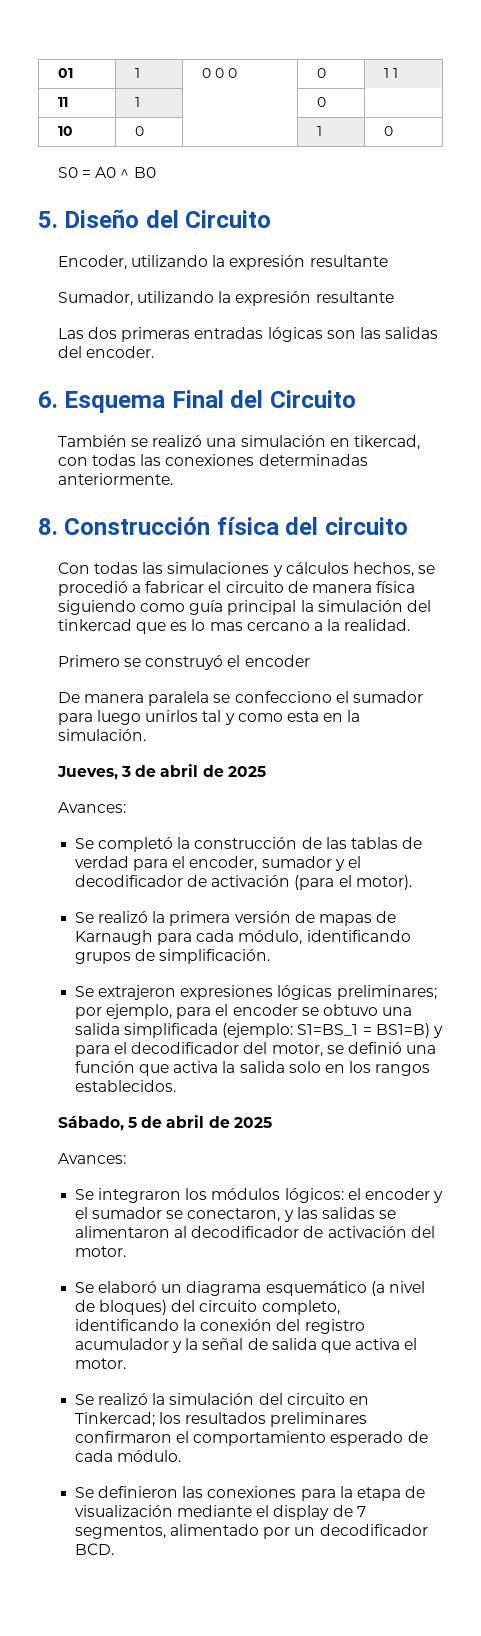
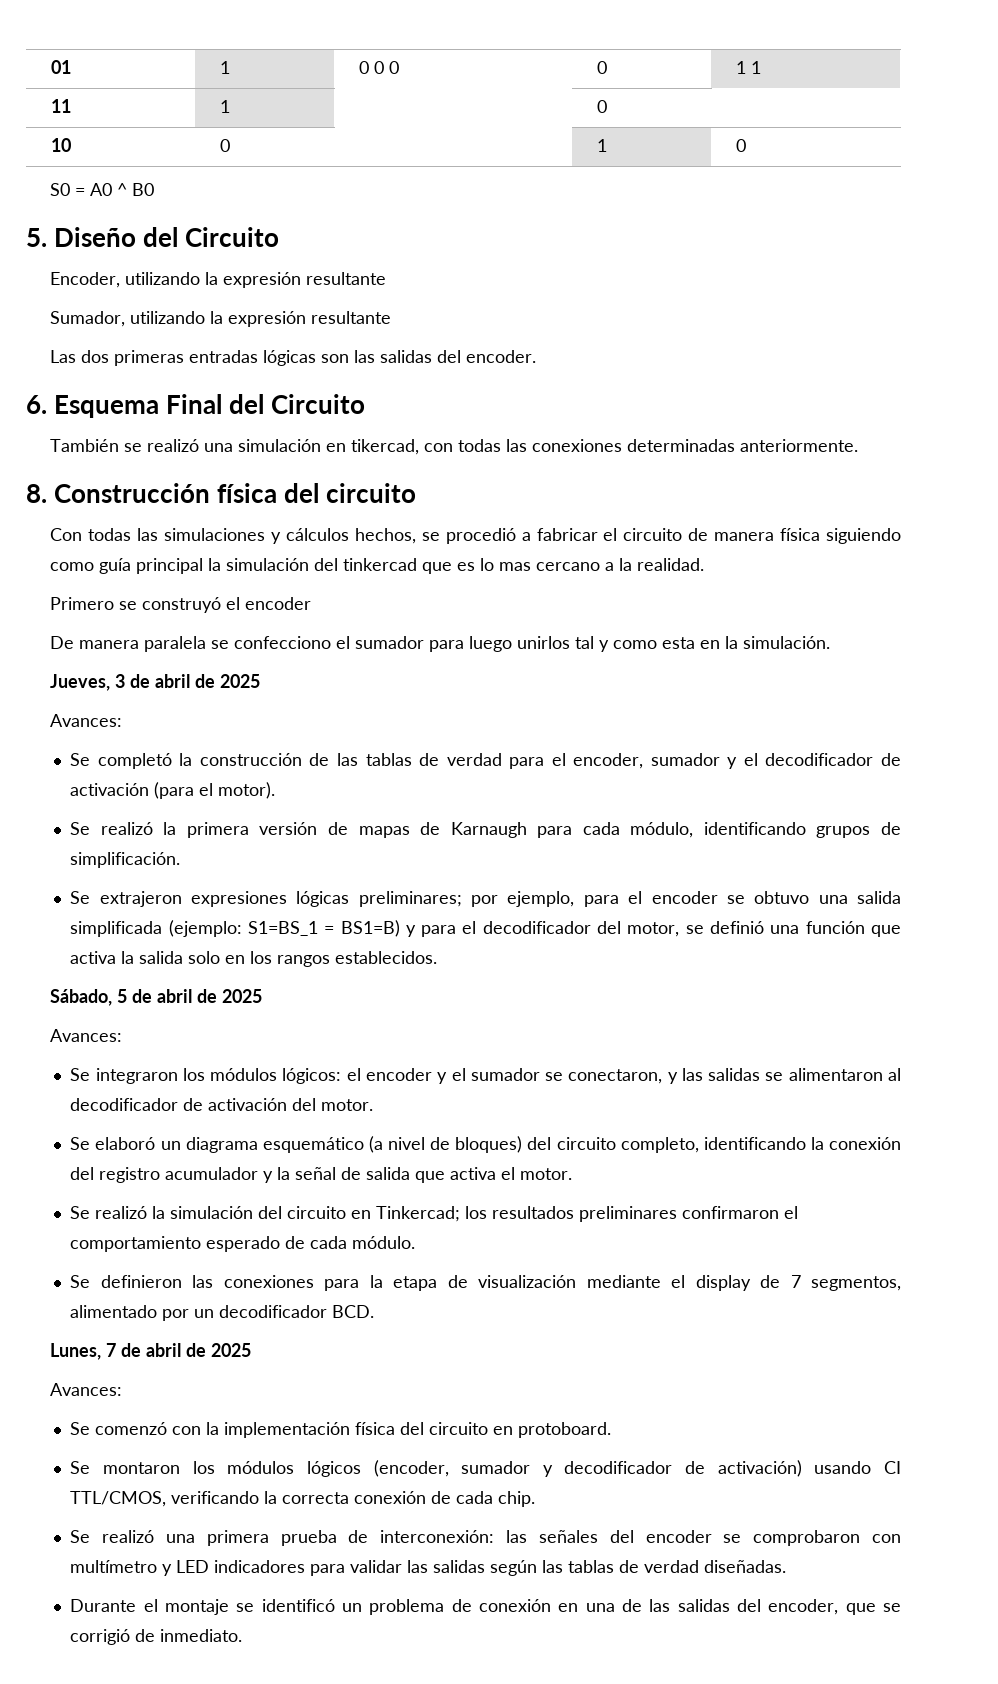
(114, 1549) none -> [50,1343,252,1360] [50,1383,123,1396] [70,1422,612,1438] [70,1460,901,1477] [70,1491,536,1507] [70,1530,901,1546] [70,1560,787,1576] [70,1599,902,1615] [70,1629,243,1645] // Lunes, 7 de abril de 2025 // Avances: // Se comenzó con la implementación física del circuito en protoboard. // Se montaron los módulos lógicos (encoder, sumador y decodificador de activación) usando CI TTL/CMOS, verificando la correcta conexión de cada chip. // Se realizó una primera prueba de interconexión: las señales del encoder se comprobaron con multímetro y LED indicadores para validar las salidas según las tablas de verdad diseñadas. // Durante el montaje se identificó un problema de conexión en una de las salidas del encoder, que se corrigió de inmediato.

